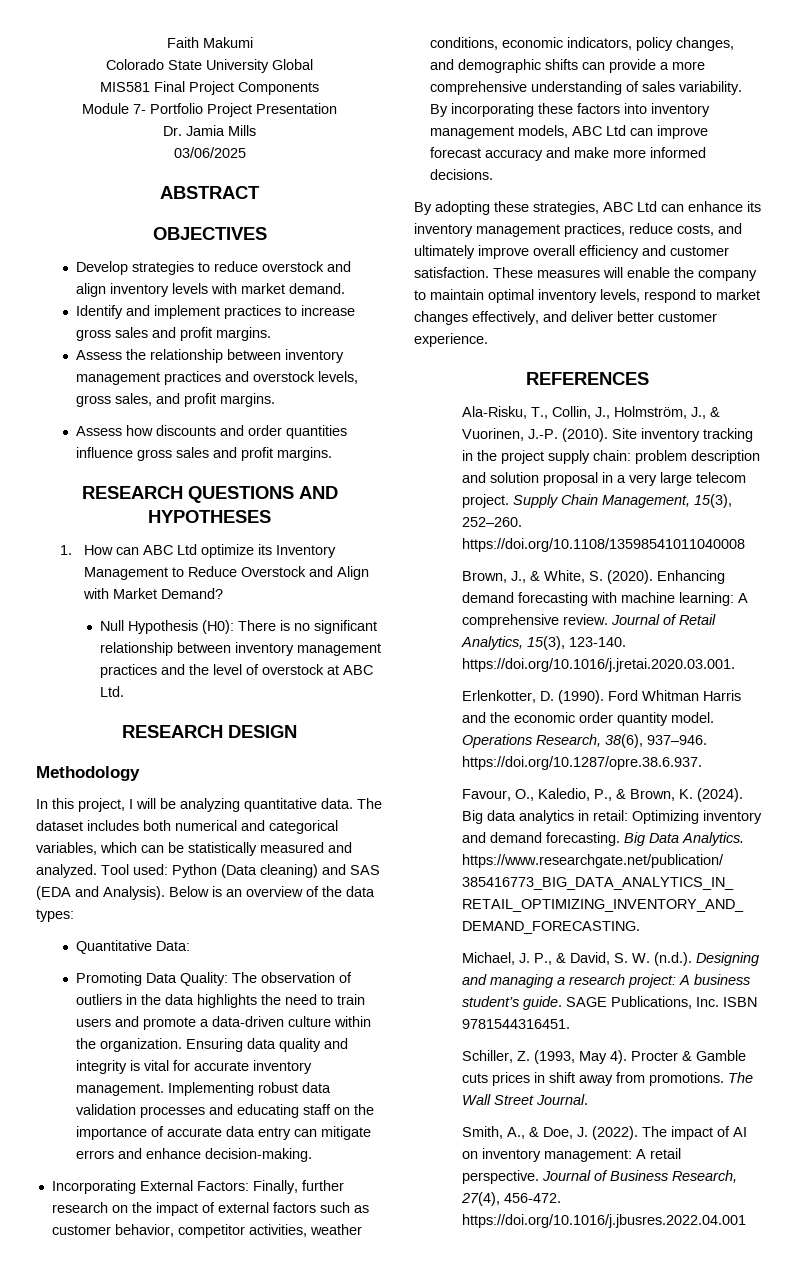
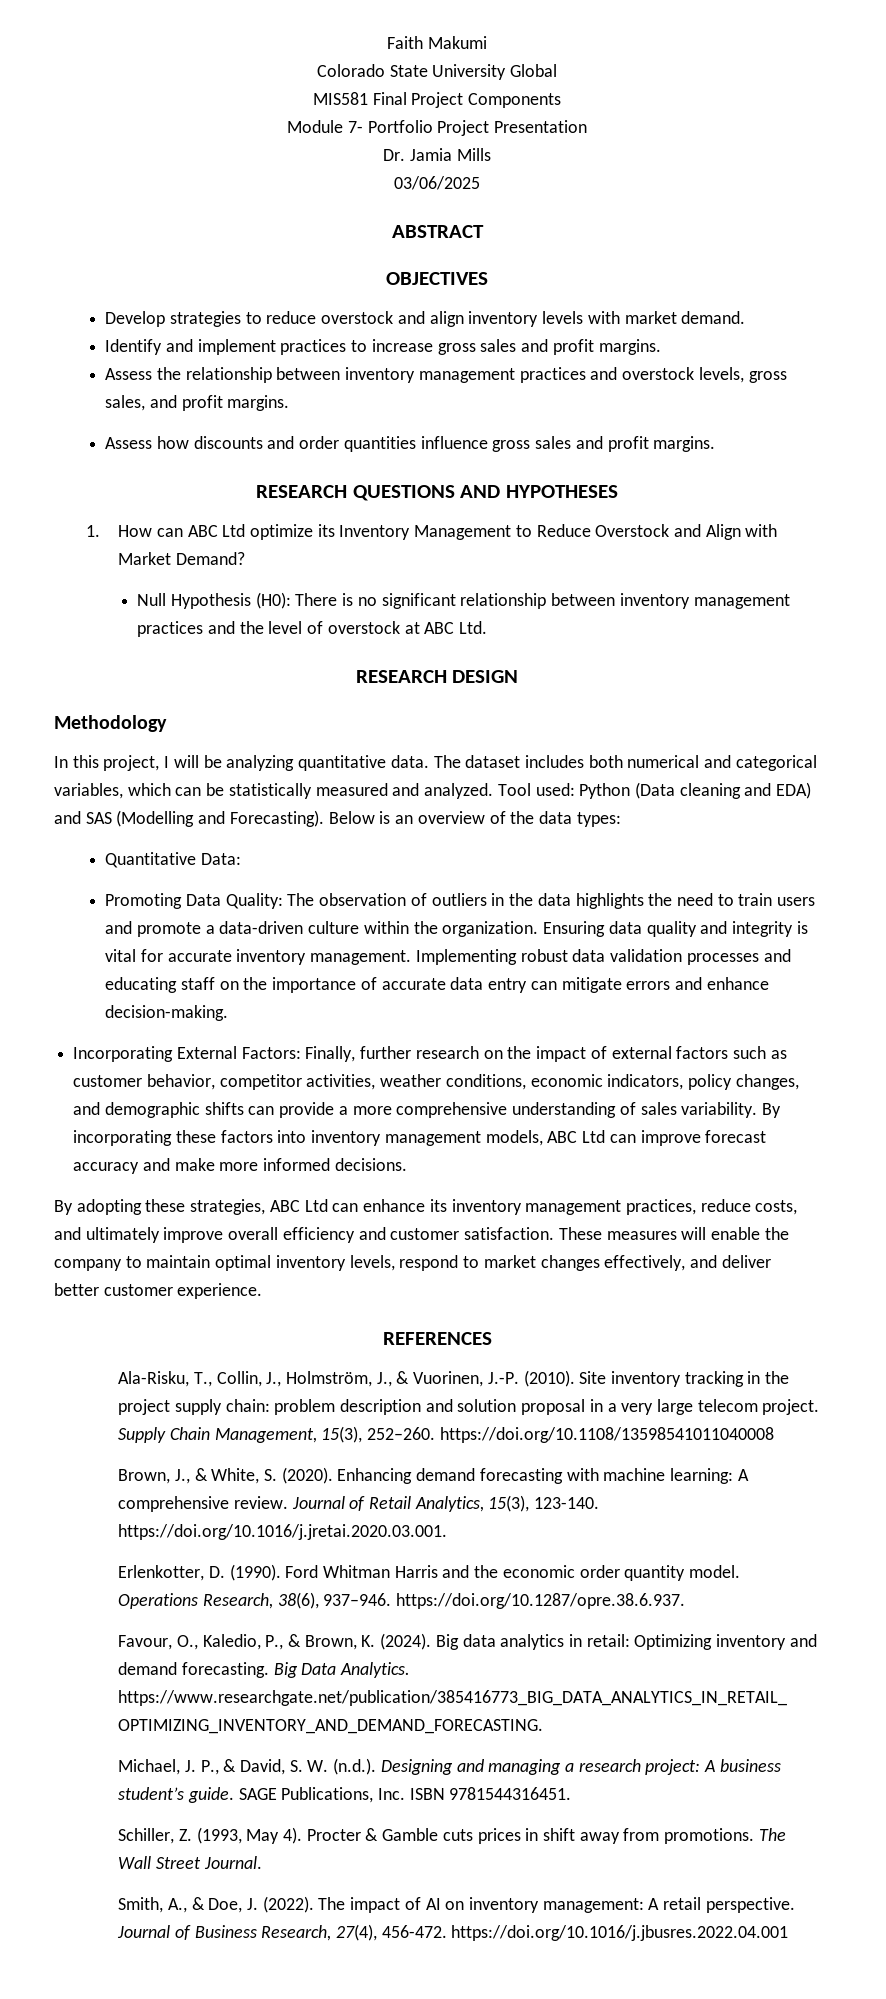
[260,864,380,878] [36,886,165,900] cleaning) and SAS (EDA and Analysis). -> [679,782,812,799] [54,810,324,827] cleaning and EDA) and SAS (Modelling and Forecasting).

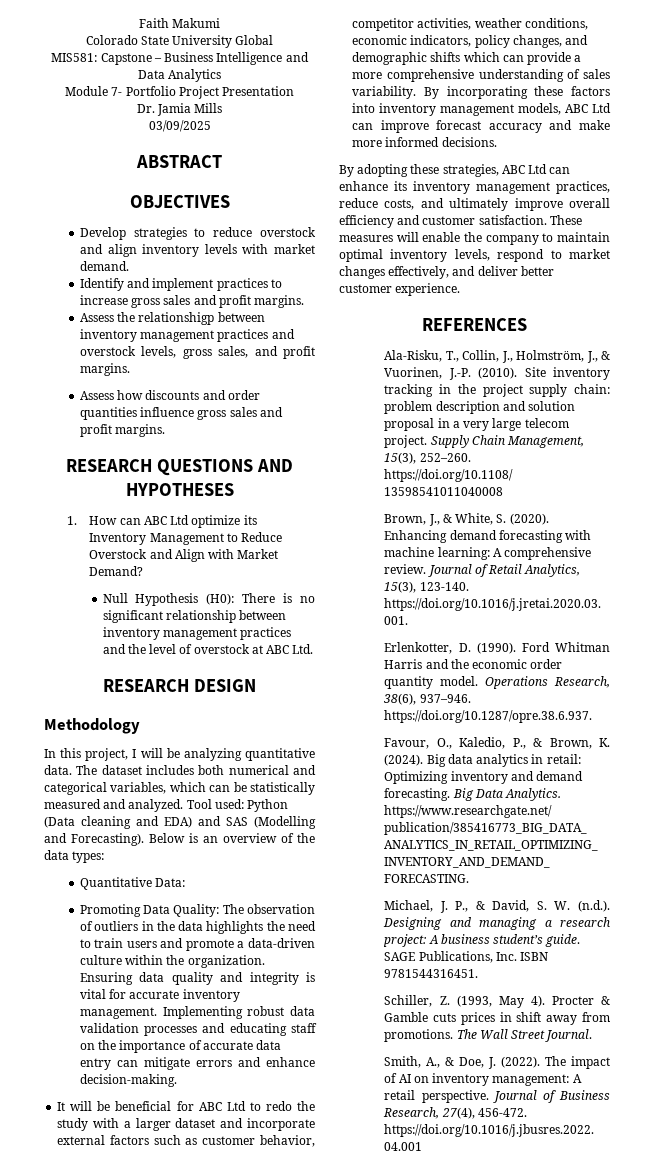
[312,92,562,108] MIS581 Final Project Components -> [51,52,309,65] [137,69,222,82] MIS581: Capstone – Business Intelligence and Data Analytics
[394,176,480,190] 03/06/2025 -> [148,120,211,132] 03/09/2025
[185,367,272,383] relationship -> [138,312,215,325] relationshigp
[73,1046,607,1062] Incorporating External Factors: Finally, further research on the impact of -> [57,1101,315,1111] [57,1118,315,1131] It will be beneficial for ABC Ltd to redo the study with a larger dataset and incorporate
(244, 1108) none -> [463,52,500,62] which

